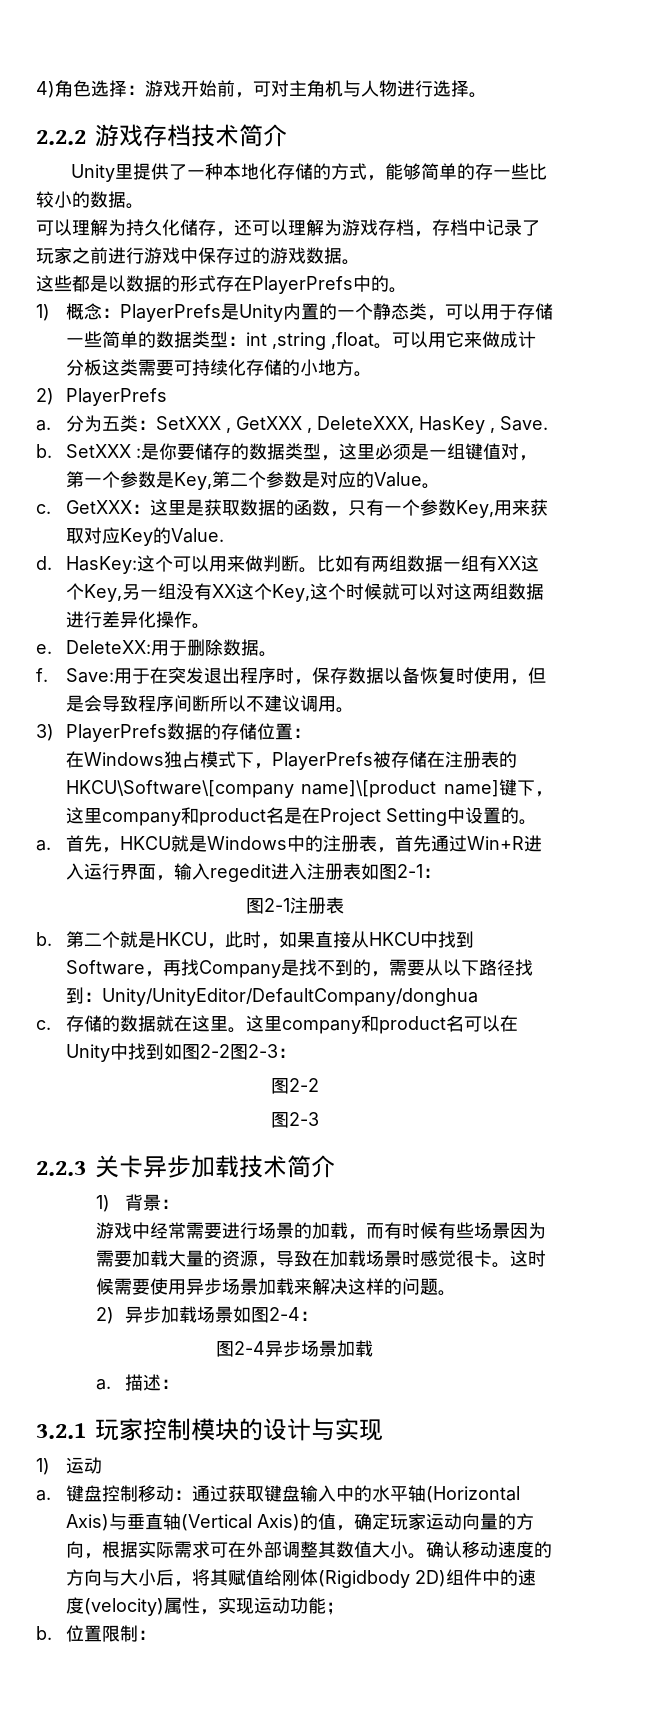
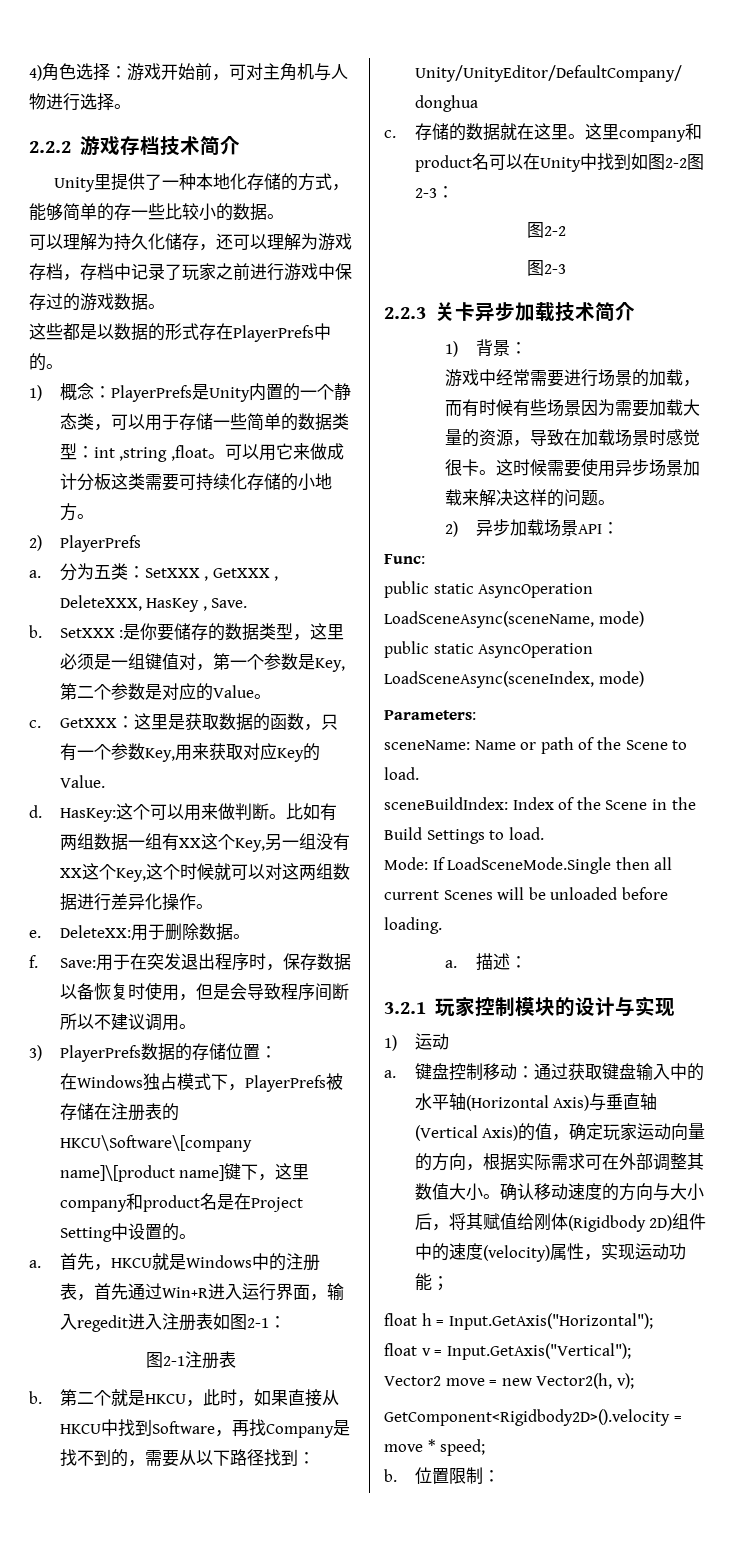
[233,1306,319,1323] [216,1340,373,1357] 如图2-4： // 图2-4异步场景加载 -> [577,522,619,534] [384,554,425,564] [384,581,594,598] [384,611,644,628] [384,641,594,658] [384,671,644,688] [384,710,476,720] [384,737,688,754] [384,767,419,780] [384,797,696,810] [384,827,544,844] [384,857,673,874] [384,887,668,900] [384,917,442,934] API： // Func: // public static AsyncOperation LoadSceneAsync(sceneName, mode) // public static AsyncOperation LoadSceneAsync(sceneIndex, mode) // Parameters: // sceneName: Name or path of the Scene to load. // sceneBuildIndex: Index of the Scene in the Build Settings to load. // Mode: If LoadSceneMode.Single then all current Scenes will be unloaded before loading.
(344, 1608) none -> [384,1313,653,1330] [384,1343,631,1360] [384,1373,634,1389] [384,1409,682,1426] [384,1439,486,1456] // float h = Input.GetAxis("Horizontal"); // float v = Input.GetAxis("Vertical"); // Vector2 move = new Vector2(h, v); // GetComponent<Rigidbody2D>().velocity = move * speed;

